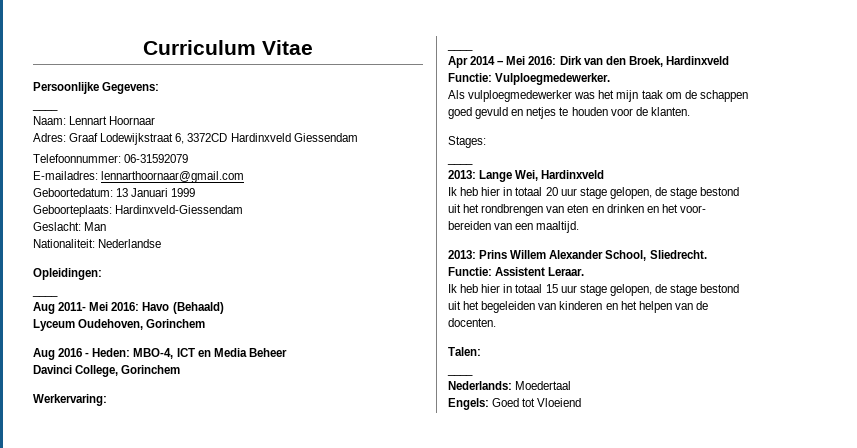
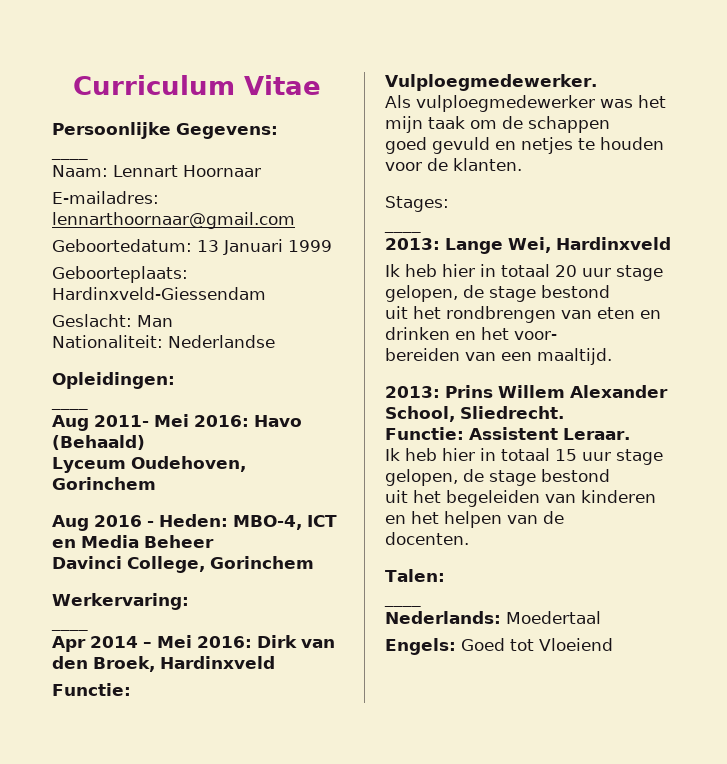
[33,133,358,145] [33,154,189,163] // Adres: Graaf Lodewijkstraat 6, 3372CD Hardinxveld Giessendam // Telefoonnummer: 06-31592079 -> (261, 171) none

